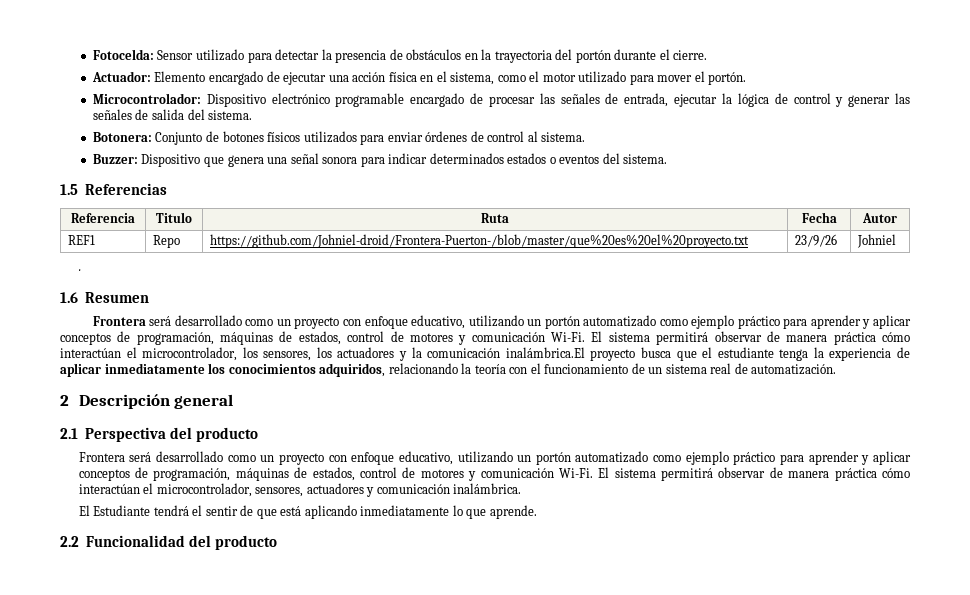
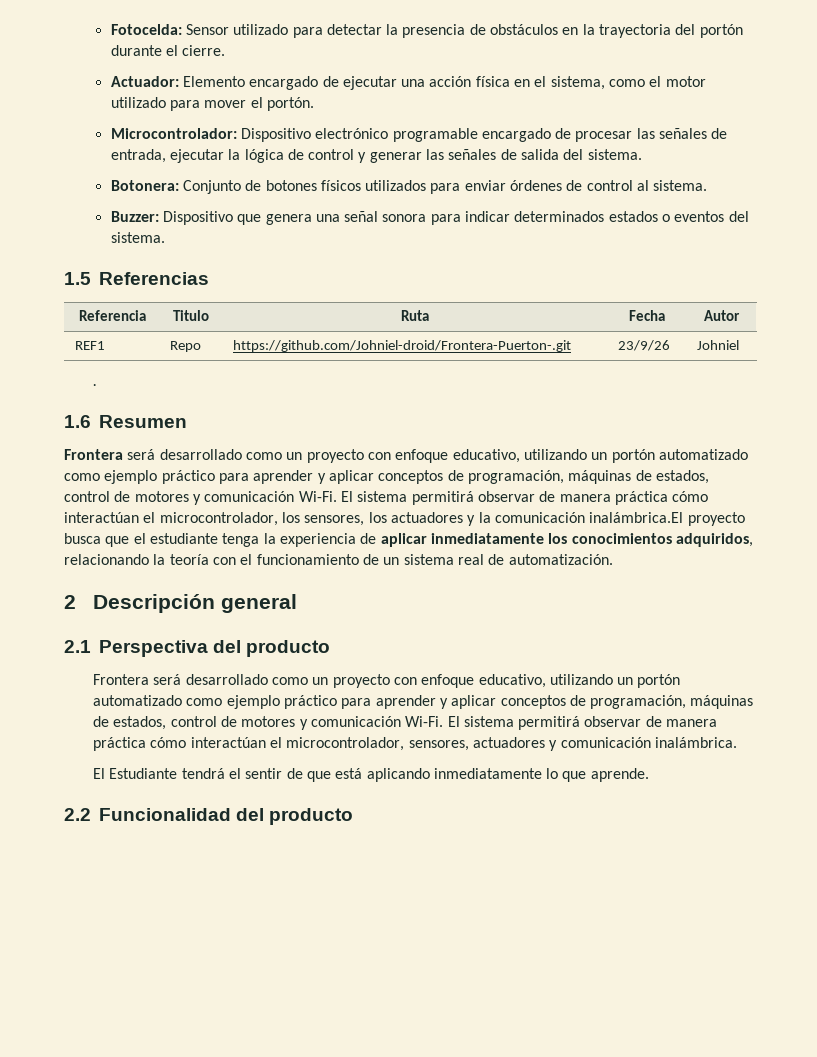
[210,234,750,248] https://github.com/Johniel-droid/Frontera-Puerton-/blob/master/que%20es%20el%20proyecto.txt -> [232,340,571,352] https://github.com/Johniel-droid/Frontera-Puerton-.git

